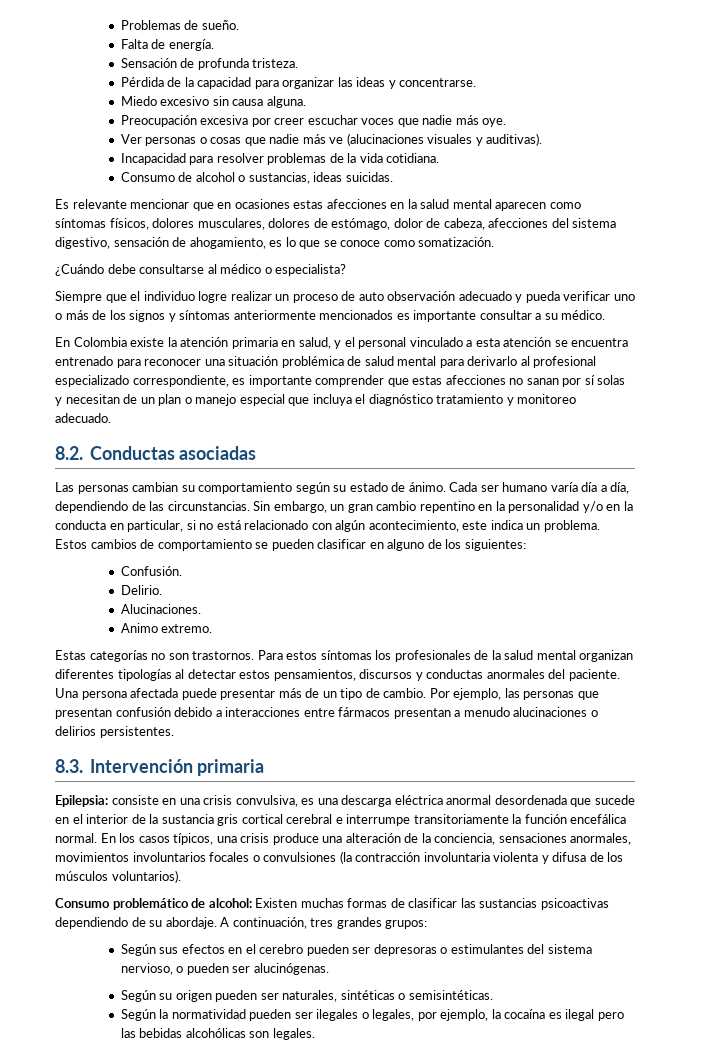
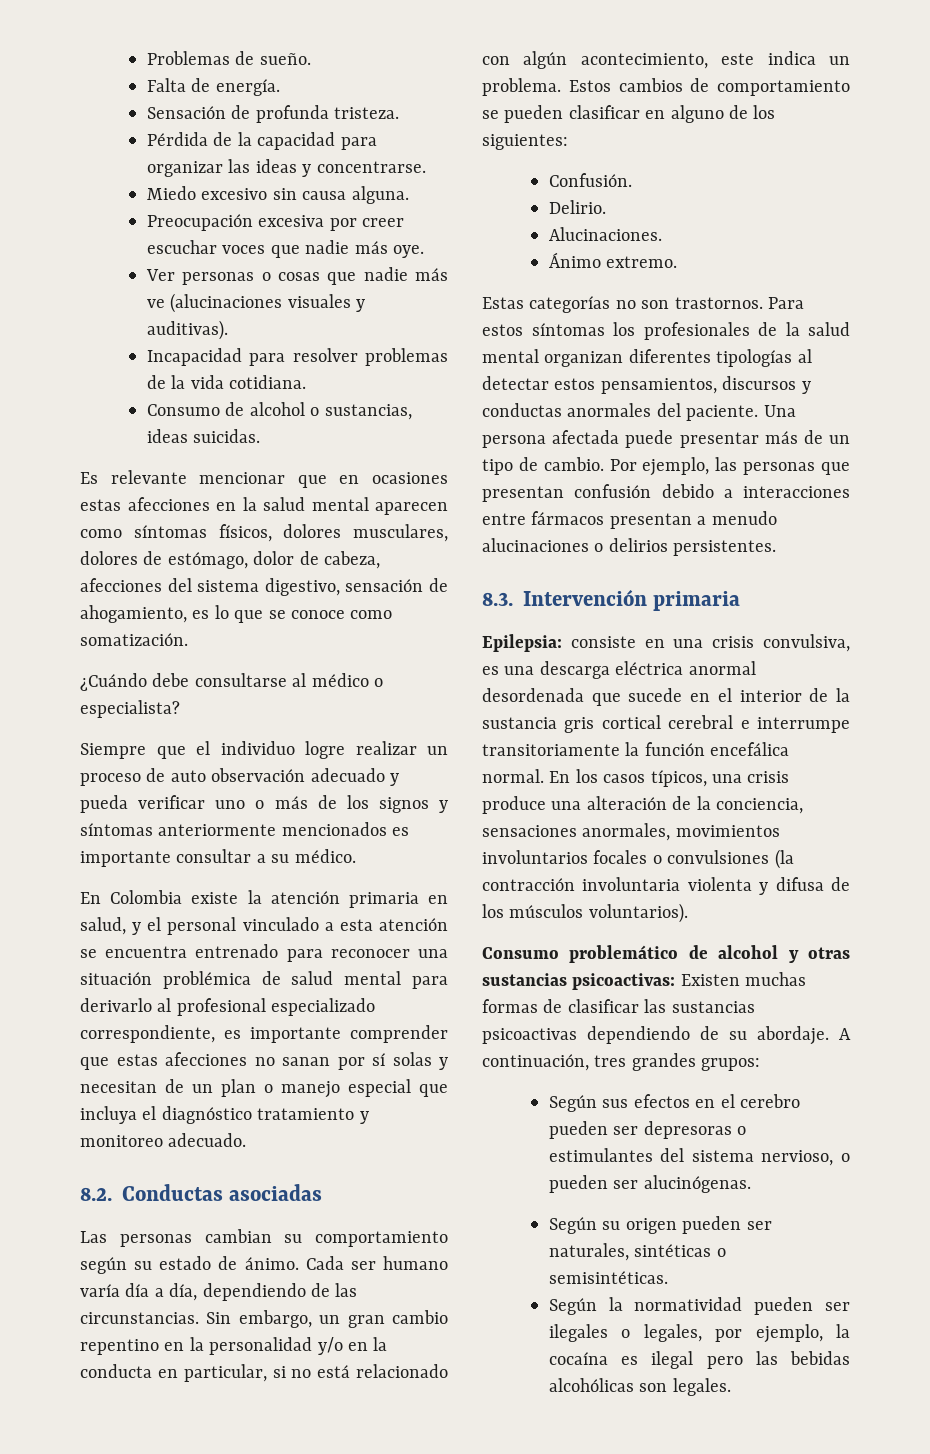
[120,623,158,633] Animo -> [548,252,601,268] Ánimo
[208,898,252,908] alcohol: -> [718,945,850,963] [482,973,676,990] alcohol y otras sustancias psicoactivas:

